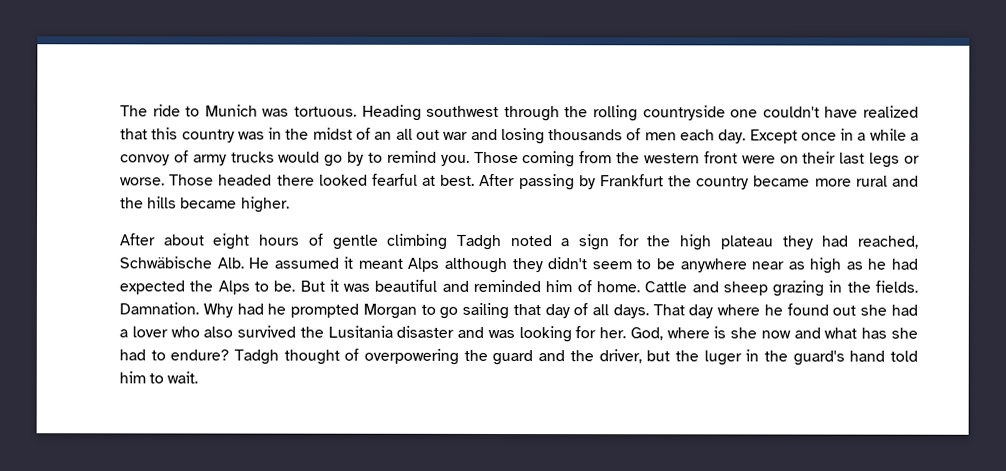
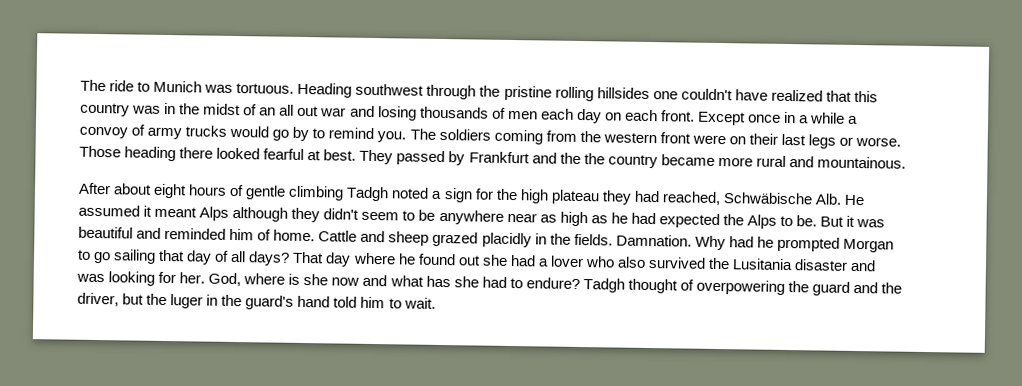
[593,105,726,122] rolling countryside -> [503,85,650,102] pristine rolling hillsides
[718,129,747,144] day. -> [576,108,695,124] day on each front.
[473,151,519,164] Those -> [409,128,491,141] The soldiers
[218,174,273,186] headed -> [124,146,177,162] heading
[479,173,664,191] After passing by Frankfurt -> [359,149,581,166] They passed by Frankfurt and the
[120,196,290,213] the hills became higher. -> [816,156,906,169] mountainous.
[772,280,825,297] grazing -> [432,231,532,248] grazed placidly
[612,304,649,319] days. -> [248,251,291,266] days?

